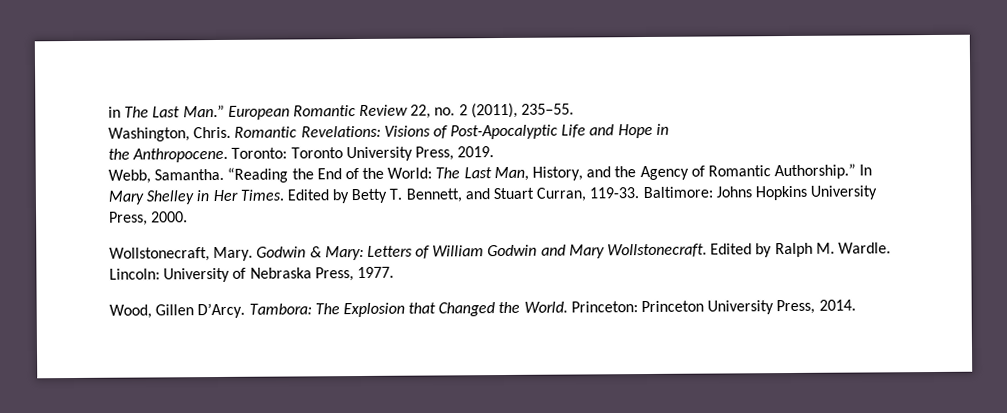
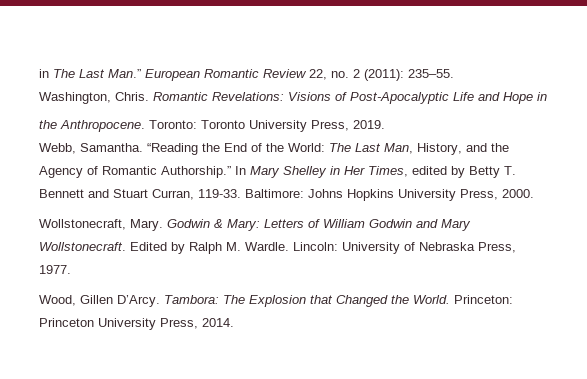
[470,102,518,119] (2011), -> [364,69,404,81] (2011):
[239,189,329,201] Times. Edited -> [368,166,447,177] Times, edited
[405,188,462,203] Bennett, -> [39,189,84,198] Bennett

